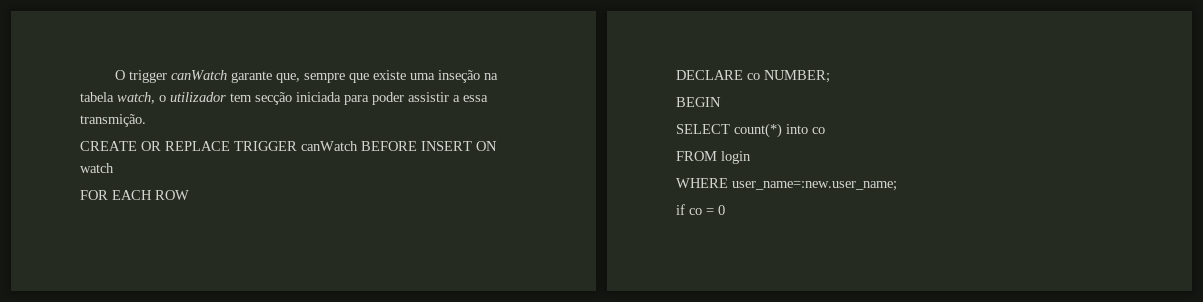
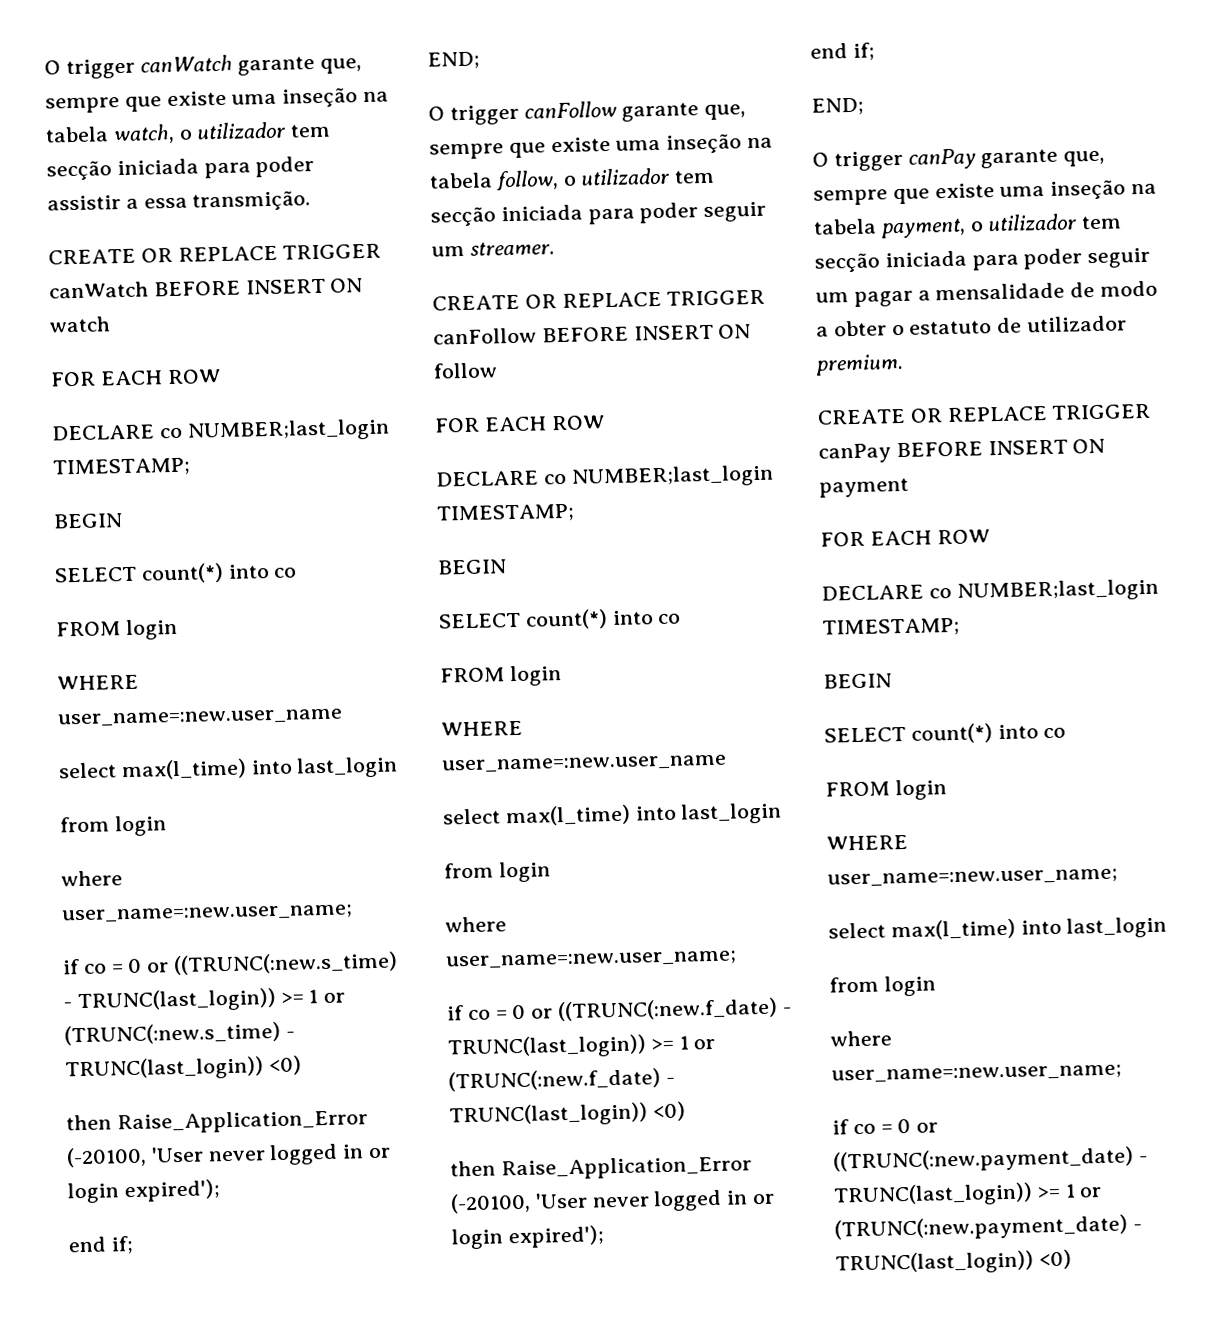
[764,70,830,83] NUMBER; -> [186,418,390,443] [52,457,191,478] [53,513,123,529] [54,563,298,584] [56,618,178,641] [57,674,139,691] [57,708,343,728] [58,756,399,781] [60,815,167,837] [61,870,123,887] [61,904,353,924] [62,951,399,976] [63,988,346,1014] [64,1021,295,1046] [65,1055,302,1082] [66,1109,368,1135] [66,1143,392,1168] [67,1179,220,1204] [68,1236,134,1255] [427,51,480,70] [428,100,747,126] [429,133,774,160] [429,167,716,192] [430,201,767,227] [431,241,555,257] [432,289,766,311] [433,324,752,345] [433,362,498,379] [434,415,605,433] [436,464,774,489] [436,503,575,524] [437,559,507,575] [438,609,682,630] [440,665,562,687] [441,720,523,737] [441,754,727,774] [442,802,783,827] [444,861,551,883] [445,916,507,933] [445,950,737,970] [446,997,792,1022] [447,1034,716,1060] [448,1068,675,1092] [449,1101,686,1128] [450,1155,752,1181] [450,1189,776,1214] [451,1225,604,1250] [810,42,875,61] [811,97,864,116] [812,148,1106,172] [813,179,1158,206] [813,213,1123,239] [814,247,1151,273] [815,280,1159,307] [816,315,1128,337] [815,353,904,376] [817,403,1152,425] [818,438,1106,464] [819,477,909,498] [820,529,990,547] [821,578,1159,603] [822,617,960,638] NUMBER;last_login TIMESTAMP; // BEGIN // SELECT count(*) into co // FROM login // WHERE user_name=:new.user_name // select max(l_time) into last_login // from login // where user_name=:new.user_name; // if co = 0 or ((TRUNC(:new.s_time) - TRUNC(last_login)) >= 1 or (TRUNC(:new.s_time) - TRUNC(last_login)) <0) // then Raise_Application_Error (-20100, 'User never logged in or login expired'); // end if; // END; // O trigger canFollow garante que, sempre que existe uma inseção na tabela follow, o utilizador tem secção iniciada para poder seguir um streamer. // CREATE OR REPLACE TRIGGER canFollow BEFORE INSERT ON follow // FOR EACH ROW // DECLARE co NUMBER;last_login TIMESTAMP; // BEGIN // SELECT count(*) into co // FROM login // WHERE user_name=:new.user_name // select max(l_time) into last_login // from login // where user_name=:new.user_name; // if co = 0 or ((TRUNC(:new.f_date) - TRUNC(last_login)) >= 1 or (TRUNC(:new.f_date) - TRUNC(last_login)) <0) // then Raise_Application_Error (-20100, 'User never logged in or login expired'); // end if; // END; // O trigger canPay garante que, sempre que existe uma inseção na tabela payment, o utilizador tem secção iniciada para poder seguir um pagar a mensalidade de modo a obter o estatuto de utilizador premium. // CREATE OR REPLACE TRIGGER canPay BEFORE INSERT ON payment // FOR EACH ROW // DECLARE co NUMBER;last_login TIMESTAMP;
[676,204,725,215] if co = 0 -> [828,916,1168,941] [829,975,936,997] [830,1030,892,1047] [831,1064,1122,1084] [832,1118,939,1135] [833,1146,1148,1174] [833,1182,1103,1208] [834,1214,1142,1242] [835,1249,1072,1276] select max(l_time) into last_login // from login // where user_name=:new.user_name; // if co = 0 or ((TRUNC(:new.payment_date) - TRUNC(last_login)) >= 1 or (TRUNC(:new.payment_date) - TRUNC(last_login)) <0)

